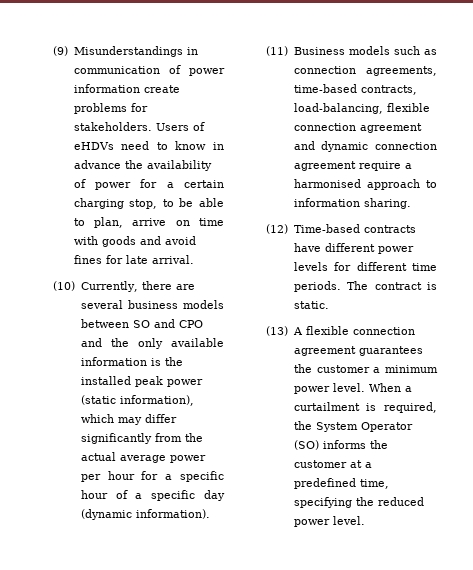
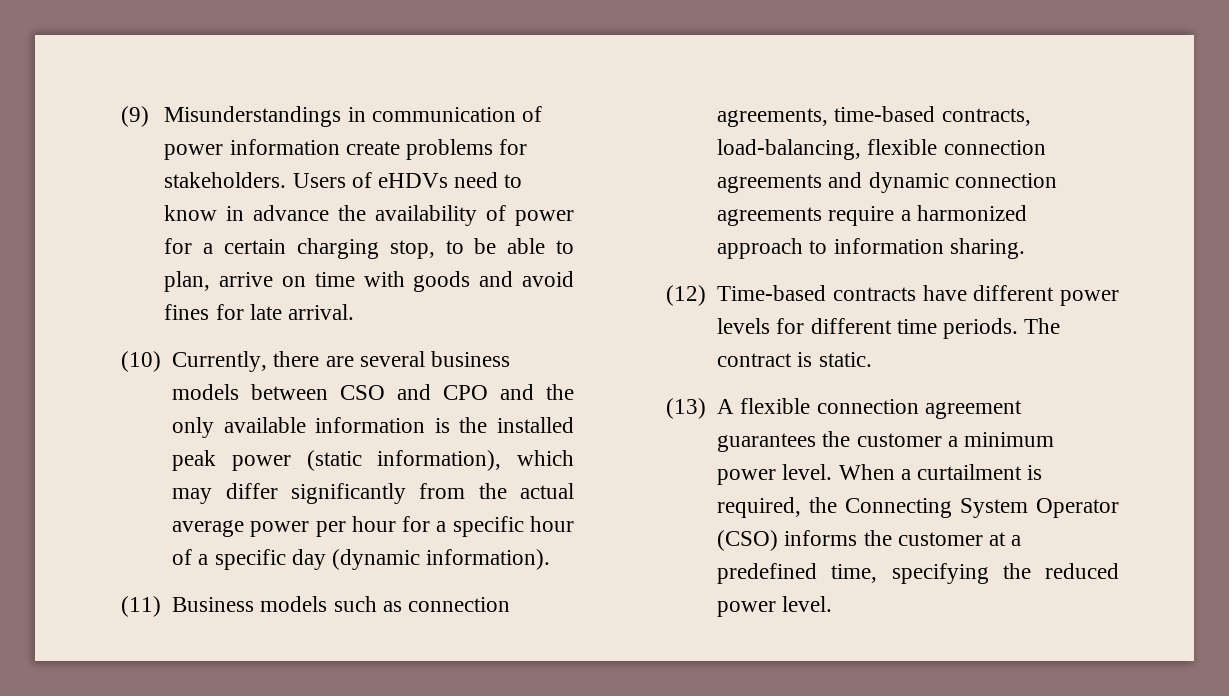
[132,320,150,328] SO -> [340,385,386,400] CSO
[359,123,422,133] agreement -> [717,174,823,193] agreements
[293,161,356,171] agreement -> [717,207,823,226] agreements
[293,179,361,188] harmonised -> [916,205,1027,221] harmonized
(312, 425) none -> [845,498,953,518] Connecting
[293,440,319,450] (SO) -> [717,530,779,551] (CSO)

